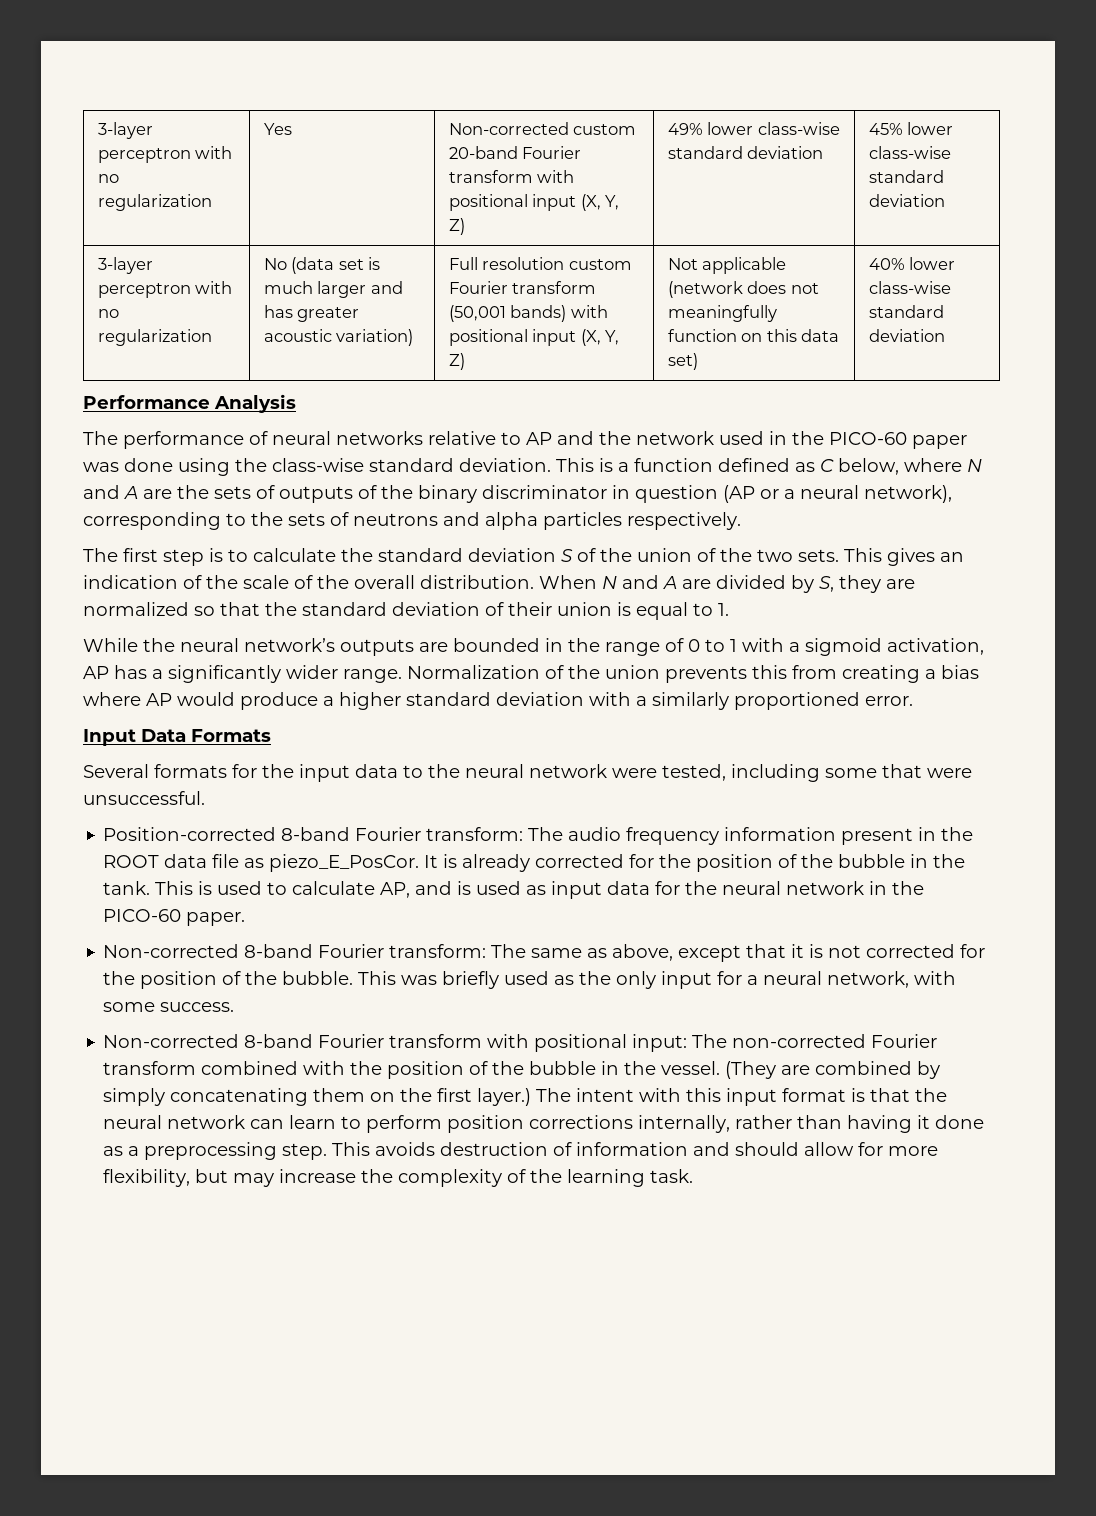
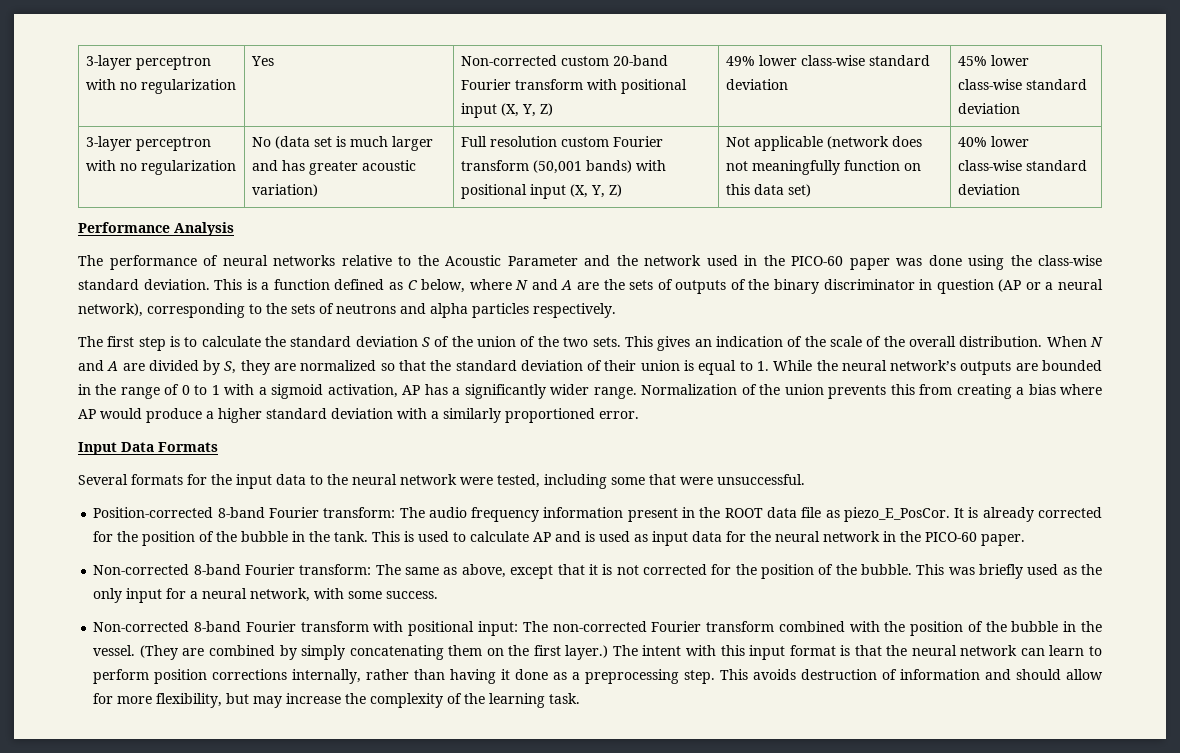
[526,432,552,445] AP -> [417,255,578,266] the Acoustic Parameter
(729, 609) // -> (769, 366) none
[380,882,411,898] AP, -> [533,532,552,542] AP

